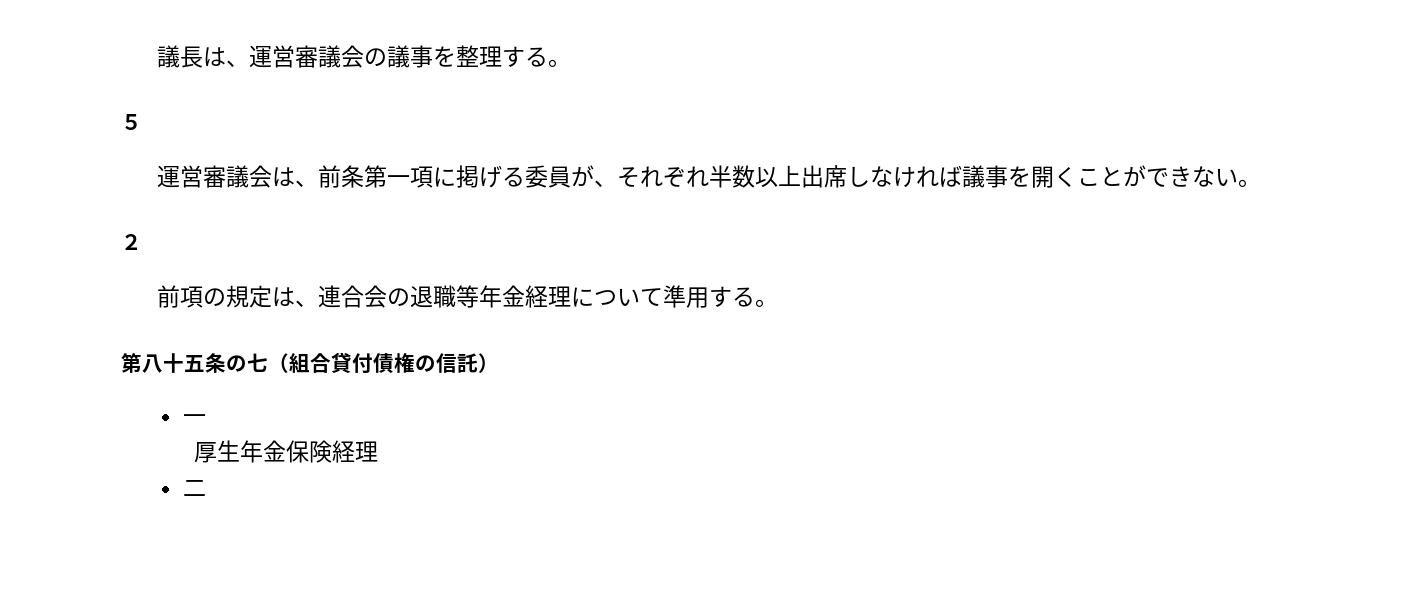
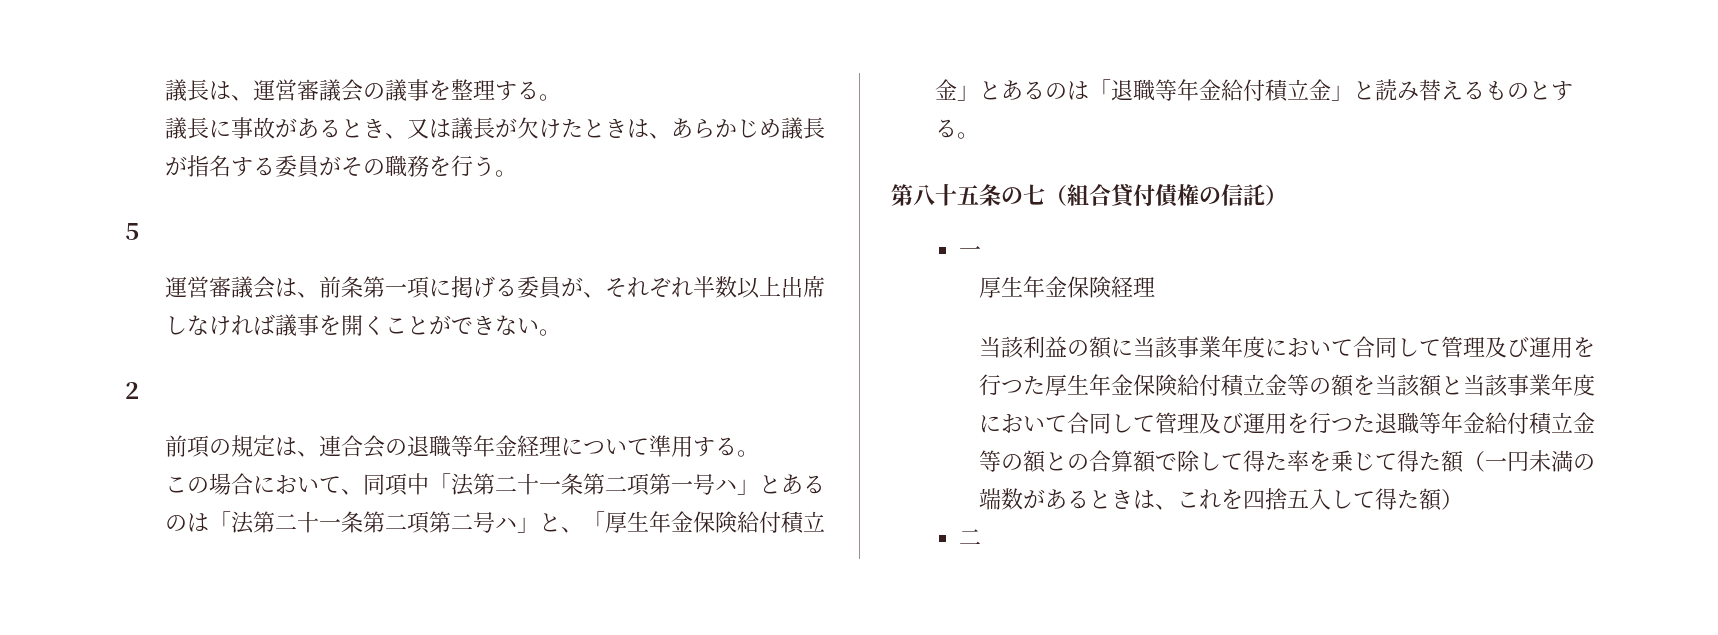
(572, 63) none -> [164,117,825,139] [164,155,517,178] // 議長に事故があるとき、又は議長が欠けたときは、あらかじめ議長が指名する委員がその職務を行う。
(779, 303) none -> [164,473,825,496] [164,511,825,534] [934,79,1573,102] [934,119,979,139] // この場合において、同項中「法第二十一条第二項第一号ハ」とあるのは「法第二十一条第二項第二号ハ」と、「厚生年金保険給付積立金」とあるのは「退職等年金給付積立金」と読み替えるものとする。
(378, 451) none -> [978,336,1595,359] [978,374,1595,397] [978,412,1595,435] [978,450,1595,473] [978,488,1463,511] // 当該利益の額に当該事業年度において合同して管理及び運用を行つた厚生年金保険給付積立金等の額を当該額と当該事業年度において合同して管理及び運用を行つた退職等年金給付積立金等の額との合算額で除して得た率を乗じて得た額（一円未満の端数があるときは、これを四捨五入して得た額）

